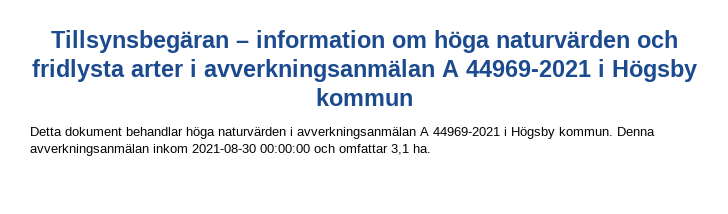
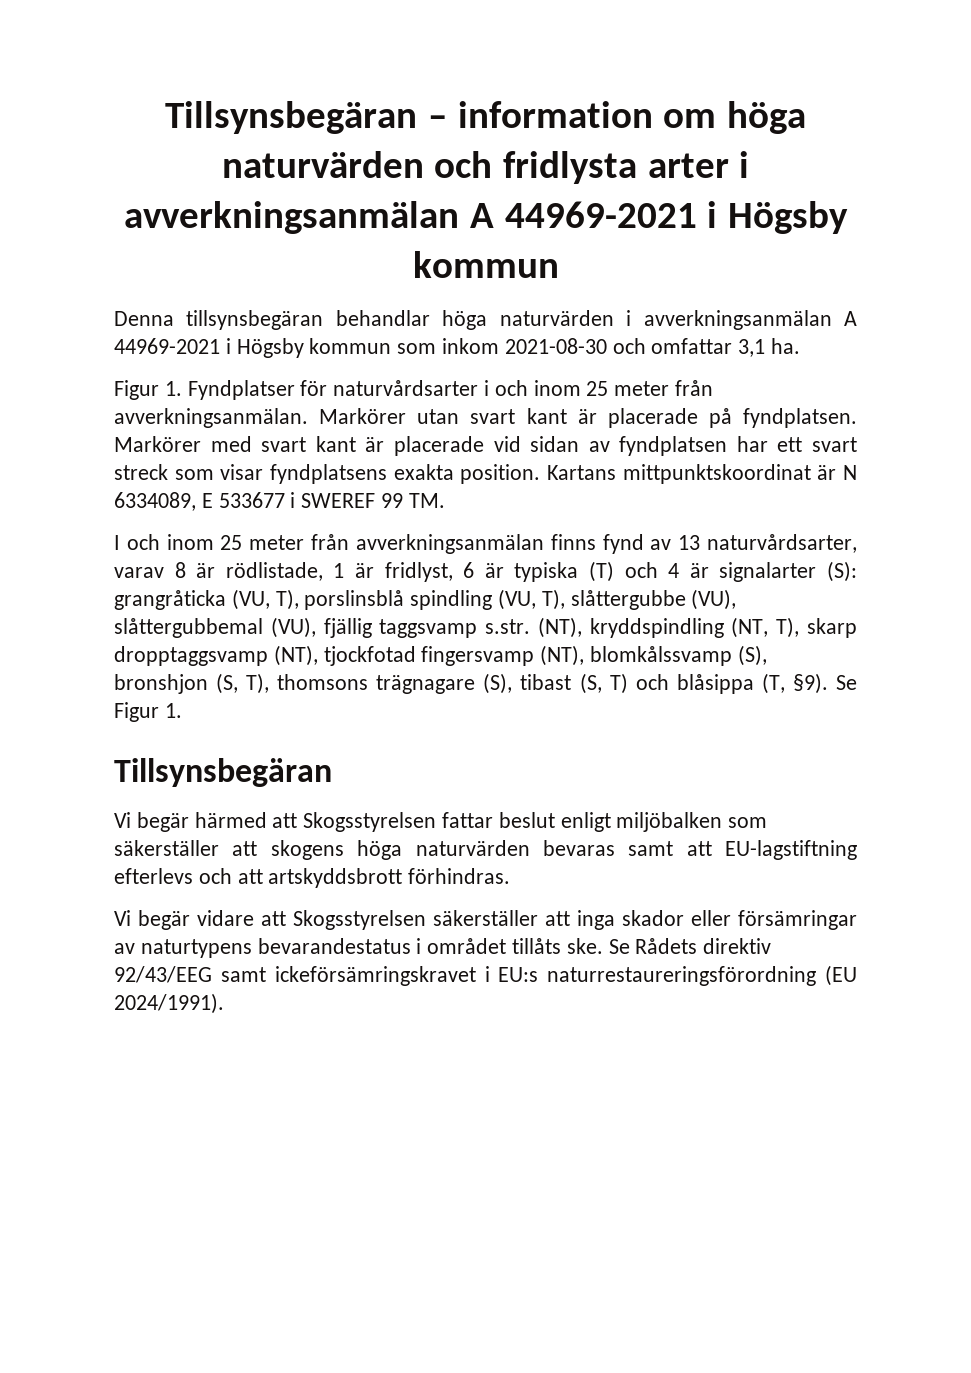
[30,127,122,136] Detta dokument -> [114,310,324,330] Denna tillsynsbegäran
[559,127,655,136] [30,144,149,156] kommun. Denna avverkningsanmälan -> [309,338,437,354] kommun som
[260,144,310,153] 00:00:00 -> (607, 346) none
(431, 148) none -> [114,380,714,400] [114,408,857,428] [114,436,858,456] [114,464,857,484] [114,492,445,511] [114,534,858,554] [114,561,858,582] [114,589,737,610] [114,617,858,638] [114,645,767,666] [114,673,858,694] [114,702,182,722] [114,758,332,787] [114,812,768,832] [114,840,857,860] [114,868,511,888] [114,910,857,930] [114,938,772,958] [114,965,857,986] [114,993,224,1014] // Figur 1. Fyndplatser för naturvårdsarter i och inom 25 meter från avverkningsanmälan. Markörer utan svart kant är placerade på fyndplatsen. Markörer med svart kant är placerade vid sidan av fyndplatsen har ett svart streck som visar fyndplatsens exakta position. Kartans mittpunktskoordinat är N 6334089, E 533677 i SWEREF 99 TM. // I och inom 25 meter från avverkningsanmälan finns fynd av 13 naturvårdsarter, varav 8 är rödlistade, 1 är fridlyst, 6 är typiska (T) och 4 är signalarter (S): grangråticka (VU, T), porslinsblå spindling (VU, T), slåttergubbe (VU), slåttergubbemal (VU), fjällig taggsvamp s.str. (NT), kryddspindling (NT, T), skarp dropptaggsvamp (NT), tjockfotad fingersvamp (NT), blomkålssvamp (S), bronshjon (S, T), thomsons trägnagare (S), tibast (S, T) och blåsippa (T, §9). Se Figur 1. // Tillsynsbegäran // Vi begär härmed att Skogsstyrelsen fattar beslut enligt miljöbalken som säkerställer att skogens höga naturvärden bevaras samt att EU-lagstiftning efterlevs och att artskyddsbrott förhindras. // Vi begär vidare att Skogsstyrelsen säkerställer att inga skador eller försämringar av naturtypens bevarandestatus i området tillåts ske. Se Rådets direktiv 92/43/EEG samt ickeförsämringskravet i EU:s naturrestaureringsförordning (EU 2024/1991).

